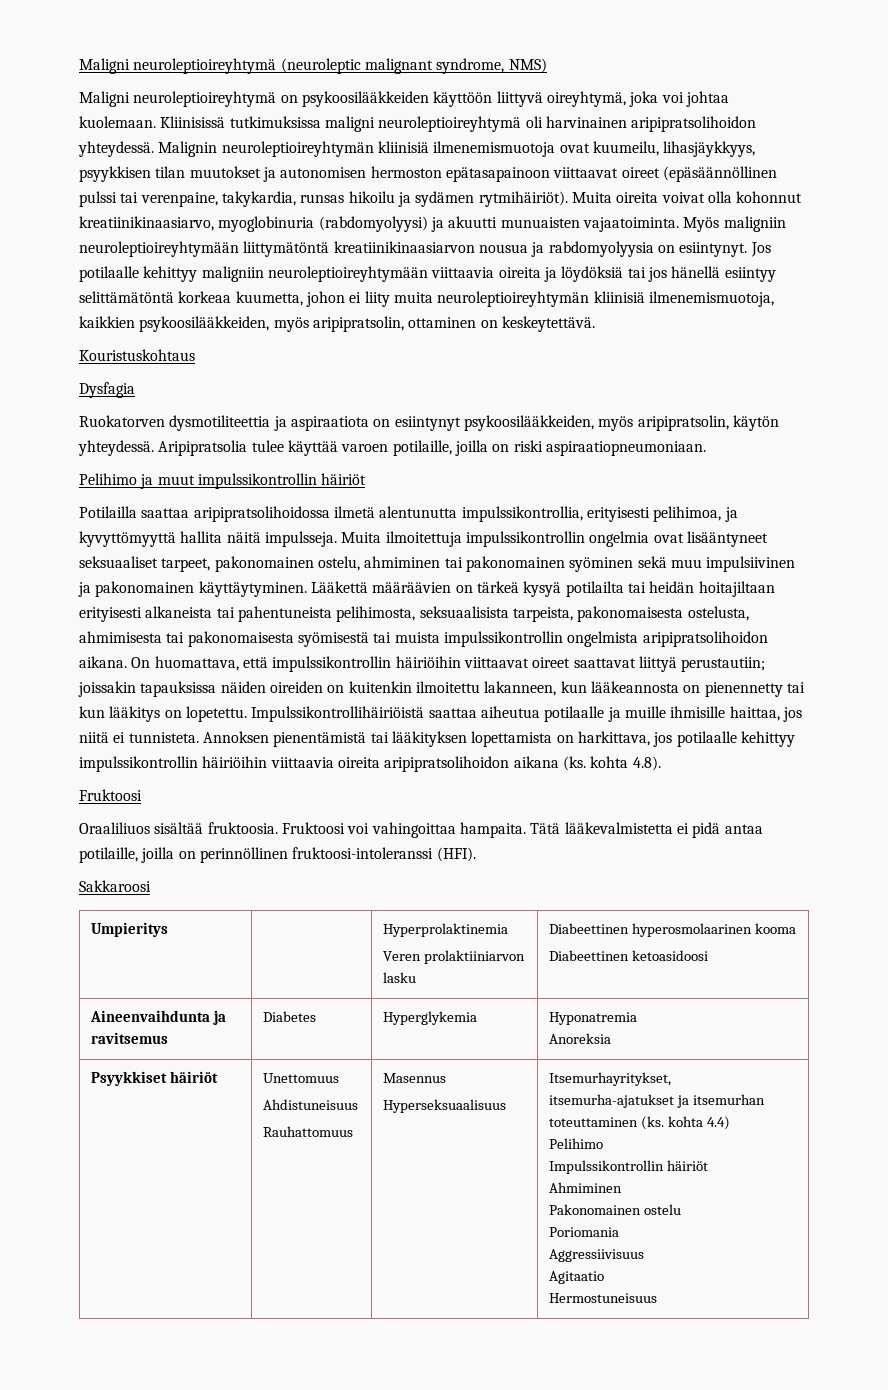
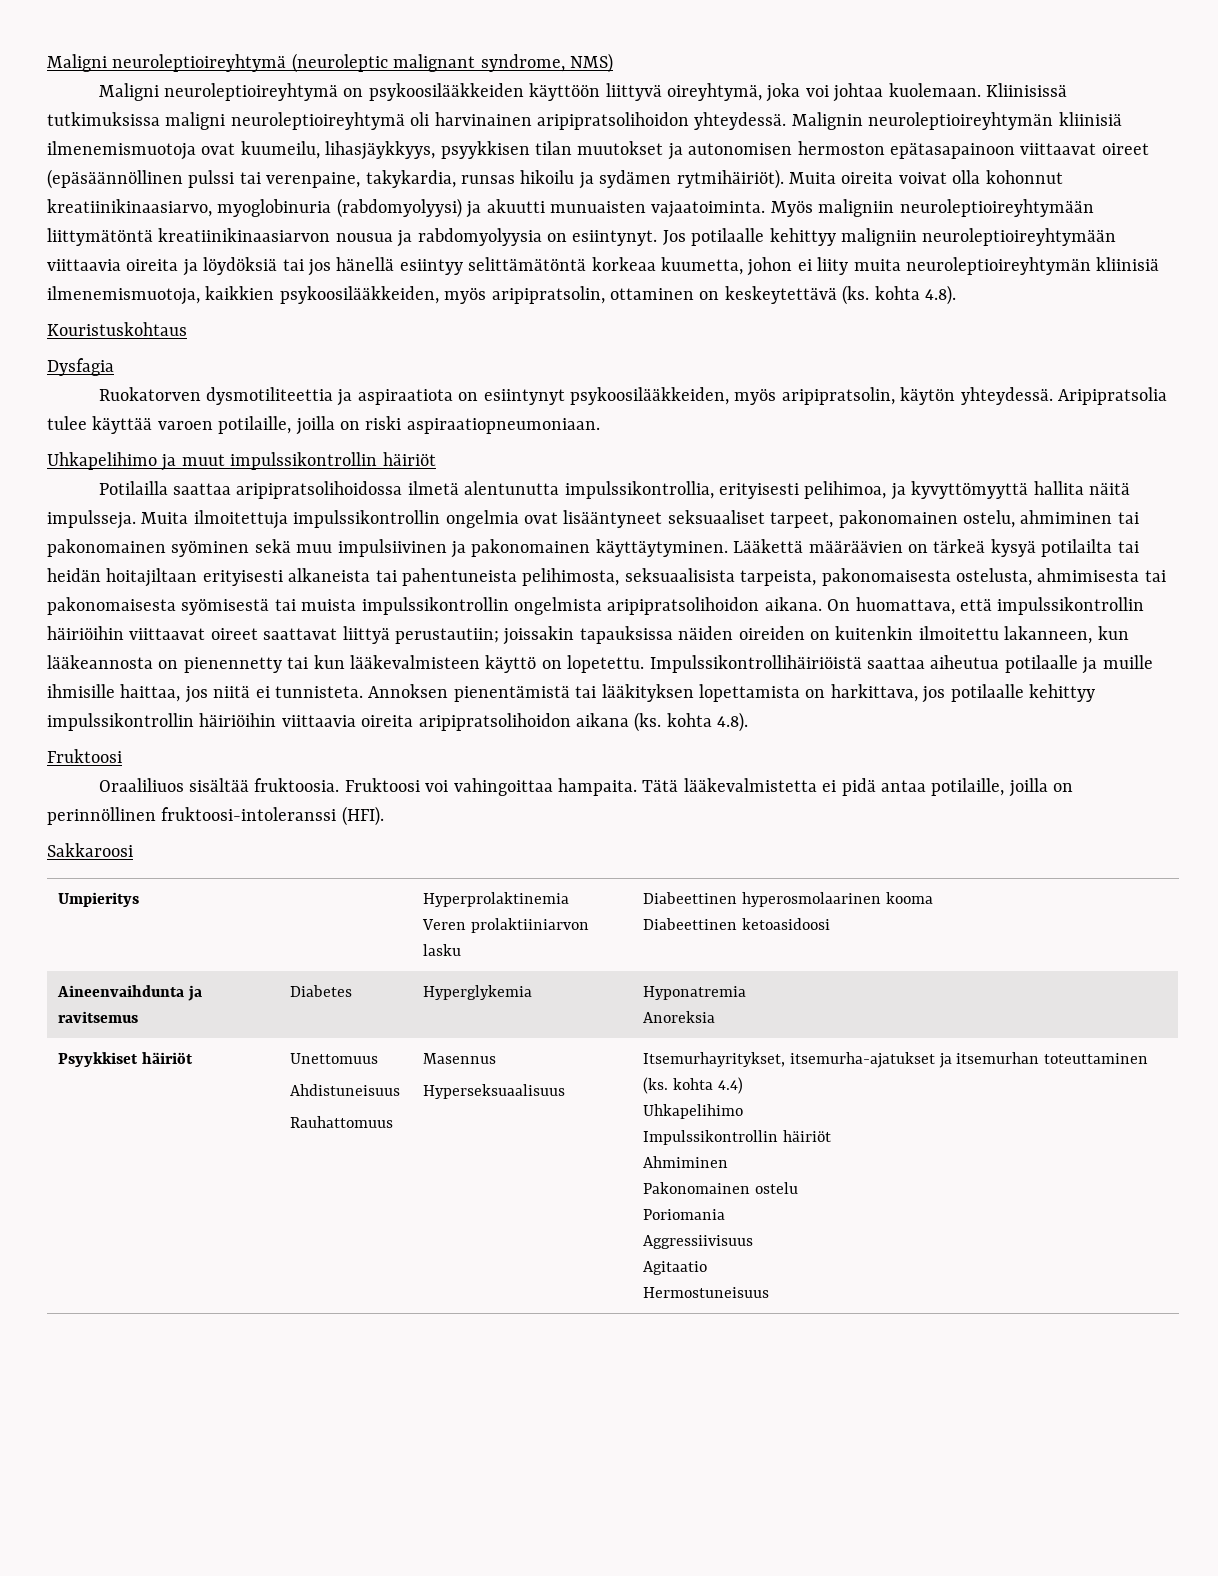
[501,316,595,332] keskeytettävä. -> [724,285,956,305] keskeytettävä (ks. kohta 4.8).
[79,473,137,485] Pelihimo -> [47,452,157,470] Uhkapelihimo
[109,706,161,722] lääkitys -> [350,655,537,673] lääkevalmisteen käyttö
[548,1138,603,1149] Pelihimo -> [642,1104,743,1119] Uhkapelihimo

